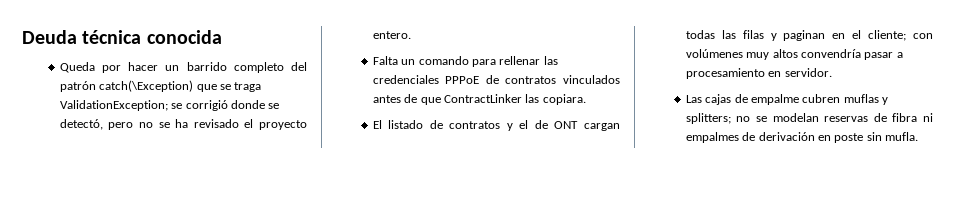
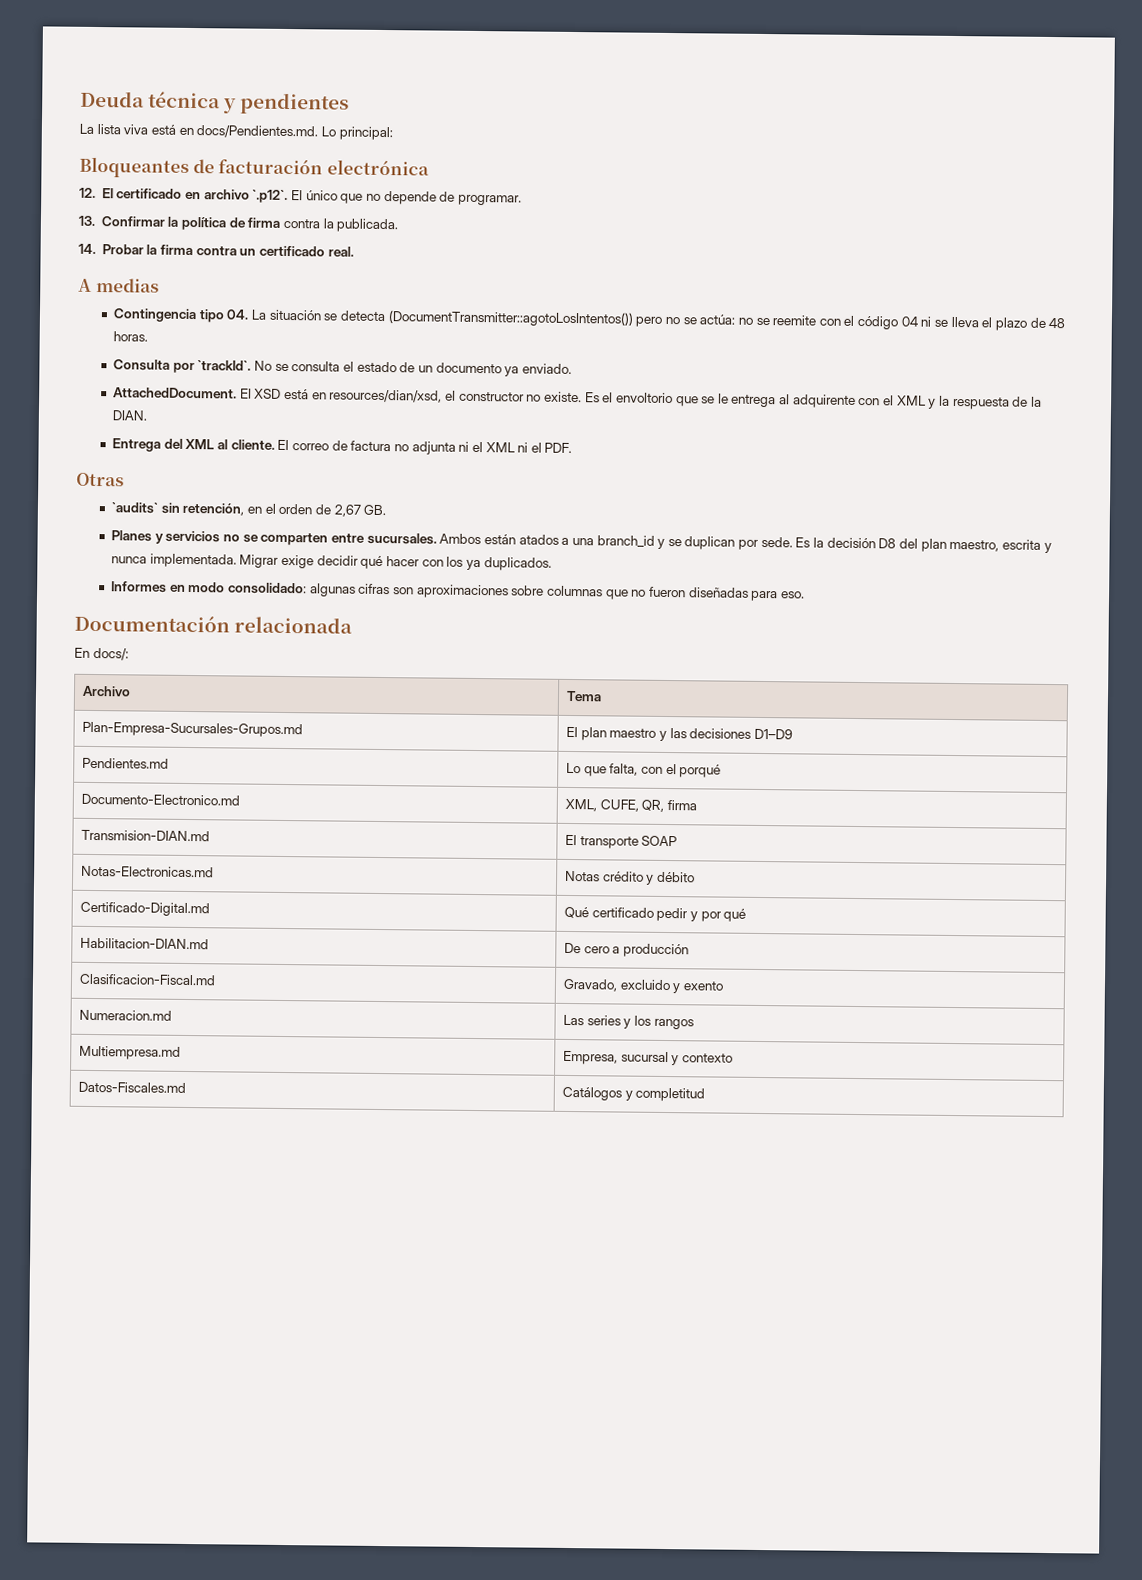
[146,30,222,44] [59,62,307,73] [59,80,262,92] [59,100,280,111] [59,119,307,130] [372,31,411,39] [372,56,558,67] [372,75,620,84] [372,94,586,105] [372,120,620,131] [685,30,933,41] [685,49,903,60] [685,68,832,79] [685,94,889,105] [685,113,933,124] [685,132,919,143] conocida // Queda por hacer un barrido completo del patrón catch(\Exception) que se traga ValidationException; se corrigió donde se detectó, pero no se ha revisado el proyecto entero. // Falta un comando para rellenar las credenciales PPPoE de contratos vinculados antes de que ContractLinker las copiara. // El listado de contratos y el de ONT cargan todas las filas y paginan en el cliente; con volúmenes muy altos convendría pasar a procesamiento en servidor. // Las cajas de empalme cubren muflas y splitters; no se modelan reservas de fibra ni empalmes de derivación en poste sin mufla. -> [223,92,350,115] [79,123,393,141] [79,156,429,178] [79,187,522,206] [78,215,399,233] [78,243,354,257] [78,277,159,293] [113,308,1066,331] [113,331,149,342] [113,359,572,377] [113,387,1042,410] [112,410,148,421] [112,438,573,455] [76,472,124,487] [111,502,387,517] [111,530,1052,554] [111,553,552,571] [111,581,805,602] [74,614,354,634] [74,647,129,661] [82,685,132,697] [566,690,603,702] [82,721,304,738] [566,726,793,742] [82,757,170,769] [566,762,722,778] [81,793,241,806] [565,798,698,812] [81,829,211,842] [565,834,678,849] [81,865,215,878] [565,870,696,885] [80,901,211,917] [564,906,747,922] [80,937,210,950] [564,942,690,958] [79,973,217,986] [563,978,725,994] [79,1009,173,1021] [563,1014,694,1030] [79,1045,182,1060] [563,1050,734,1066] [78,1081,187,1093] [562,1086,706,1102] y pendientes // La lista viva está en docs/Pendientes.md. Lo principal: // Bloqueantes de facturación electrónica // 12. El certificado en archivo `.p12`. El único que no depende de programar. // 13. Confirmar la política de firma contra la publicada. // 14. Probar la firma contra un certificado real. // A medias // Contingencia tipo 04. La situación se detecta (DocumentTransmitter::agotoLosIntentos()) pero no se actúa: no se reemite con el código 04 ni se lleva el plazo de 48 horas. // Consulta por `trackId`. No se consulta el estado de un documento ya enviado. // AttachedDocument. El XSD está en resources/dian/xsd, el constructor no existe. Es el envoltorio que se le entrega al adquirente con el XML y la respuesta de la DIAN. // Entrega del XML al cliente. El correo de factura no adjunta ni el XML ni el PDF. // Otras // `audits` sin retención, en el orden de 2,67 GB. // Planes y servicios no se comparten entre sucursales. Ambos están atados a una branch_id y se duplican por sede. Es la decisión D8 del plan maestro, escrita y nunca implementada. Migrar exige decidir qué hacer con los ya duplicados. // Informes en modo consolidado: algunas cifras son aproximaciones sobre columnas que no fueron diseñadas para eso. // Documentación relacionada // En docs/: // Archivo | Tema // Plan-Empresa-Sucursales-Grupos.md | El plan maestro y las decisiones D1–D9 // Pendientes.md | Lo que falta, con el porqué // Documento-Electronico.md | XML, CUFE, QR, firma // Transmision-DIAN.md | El transporte SOAP // Notas-Electronicas.md | Notas crédito y débito // Certificado-Digital.md | Qué certificado pedir y por qué // Habilitacion-DIAN.md | De cero a producción // Clasificacion-Fiscal.md | Gravado, excluido y exento // Numeracion.md | Las series y los rangos // Multiempresa.md | Empresa, sucursal y contexto // Datos-Fiscales.md | Catálogos y completitud

